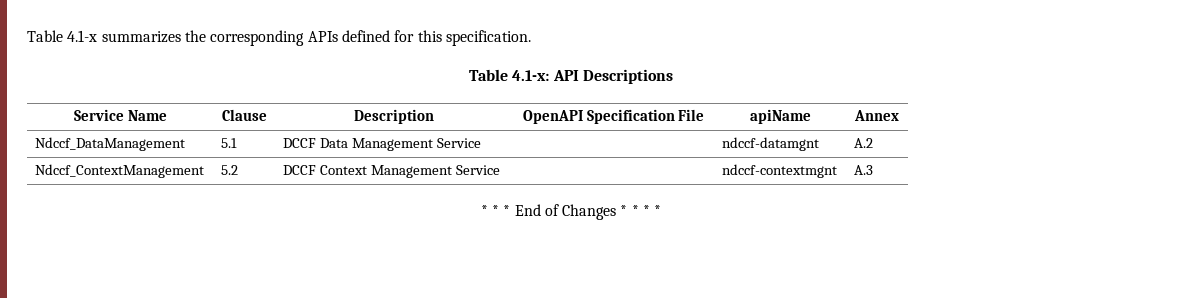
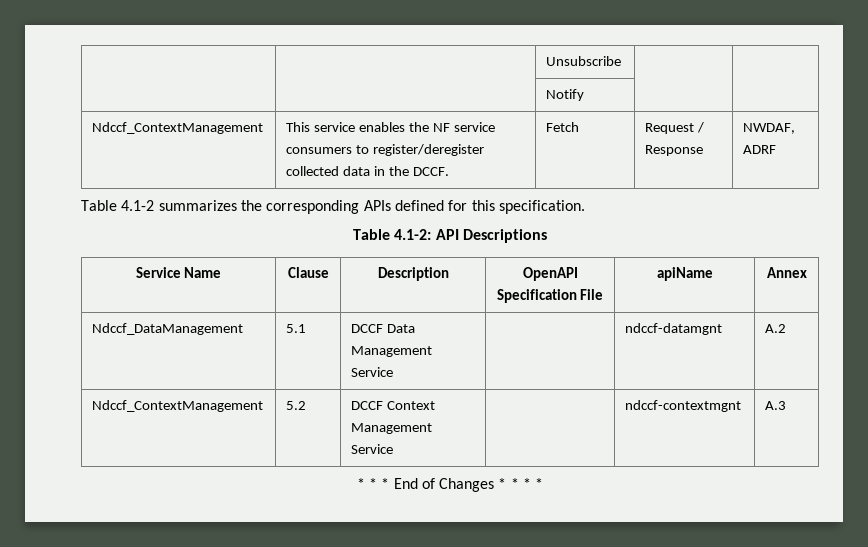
[27,30,98,42] Table 4.1-x -> [546,56,622,66] [546,89,585,101] [92,122,264,134] [286,122,495,132] [286,144,485,156] [286,166,450,176] [546,122,580,132] [645,122,705,134] [645,145,704,156] [743,123,796,134] [743,145,777,154] [81,200,155,211] | | Unsubscribe | | // | | Notify | | // Ndccf_ContextManagement | This service enables the NF service consumers to register/deregister collected data in the DCCF. | Fetch | Request / Response | NWDAF, ADRF // Table 4.1-2
[512,70,550,81] 4.1-x: -> [394,229,432,240] 4.1-2:

